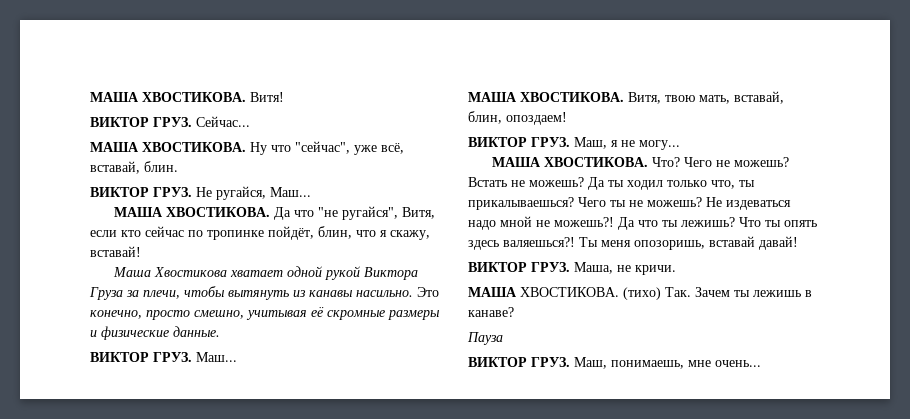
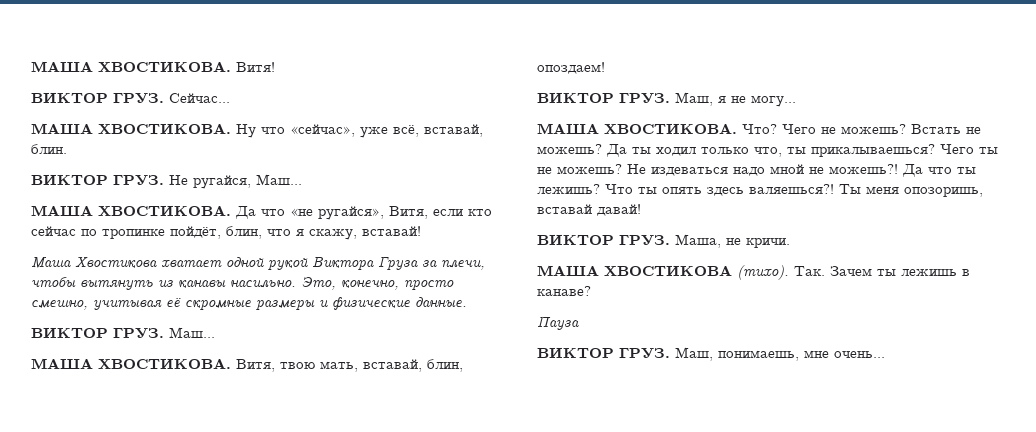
[295,141,350,154] "сейчас", -> [290,124,355,137] «сейчас»,
[318,206,399,220] "не ругайся", -> [290,206,384,220] «не ругайся»,
[417,287,439,297] Это -> [301,277,336,290] Это,
[520,287,661,300] ХВОСТИКОВА. (тихо) -> [604,265,789,280] ХВОСТИКОВА (тихо).

